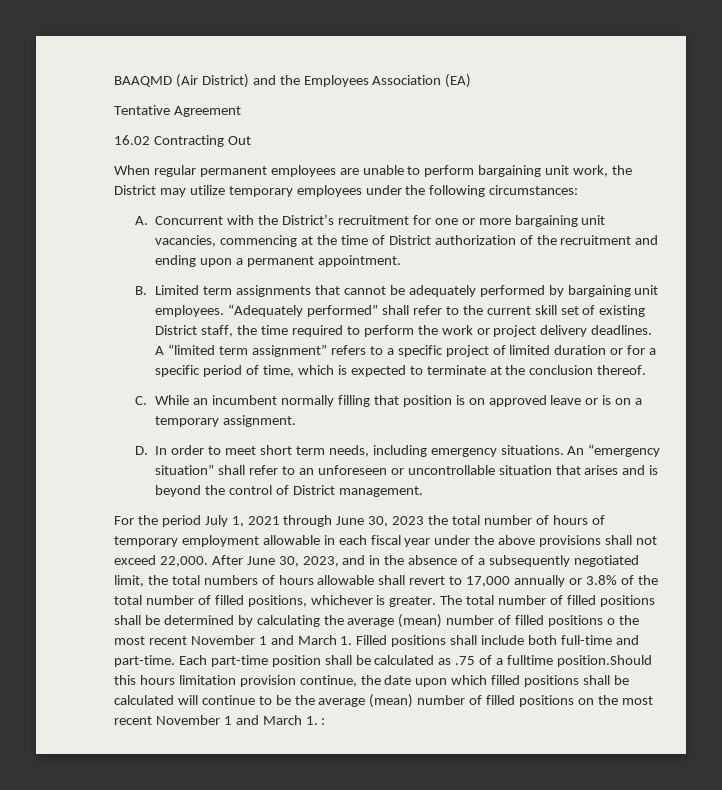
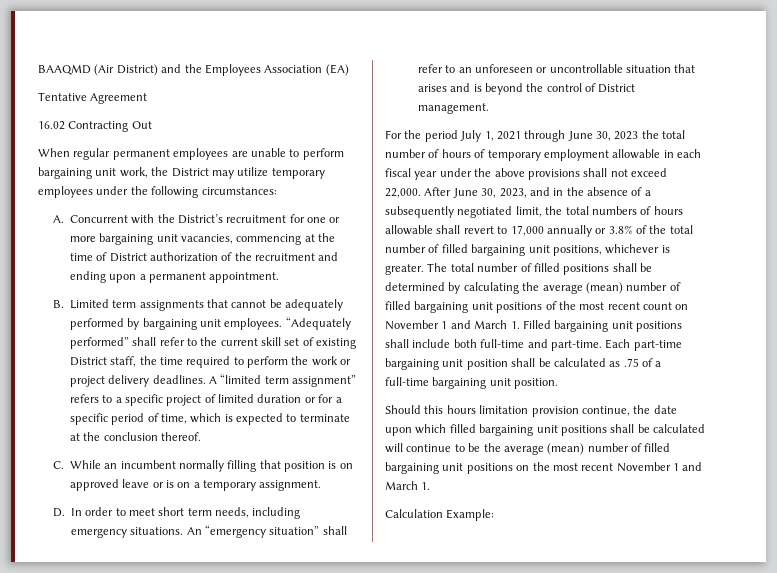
(244, 600) none -> [471,244,550,256] bargaining unit
[548,615,639,627] [114,636,187,645] positions o the most recent -> [414,301,689,313] bargaining unit positions of the most recent count on
(388, 640) none -> [554,320,633,332] bargaining unit
(268, 661) none -> [385,358,464,370] bargaining unit
[507,655,652,667] fulltime position.Should -> [385,377,559,389] [385,405,421,414] full-time bargaining unit position. // Should
(521, 680) none -> [479,424,558,436] bargaining unit
(516, 700) none -> [385,462,464,474] bargaining unit
[321,718,326,725] : -> [385,509,495,521] // Calculation Example:

